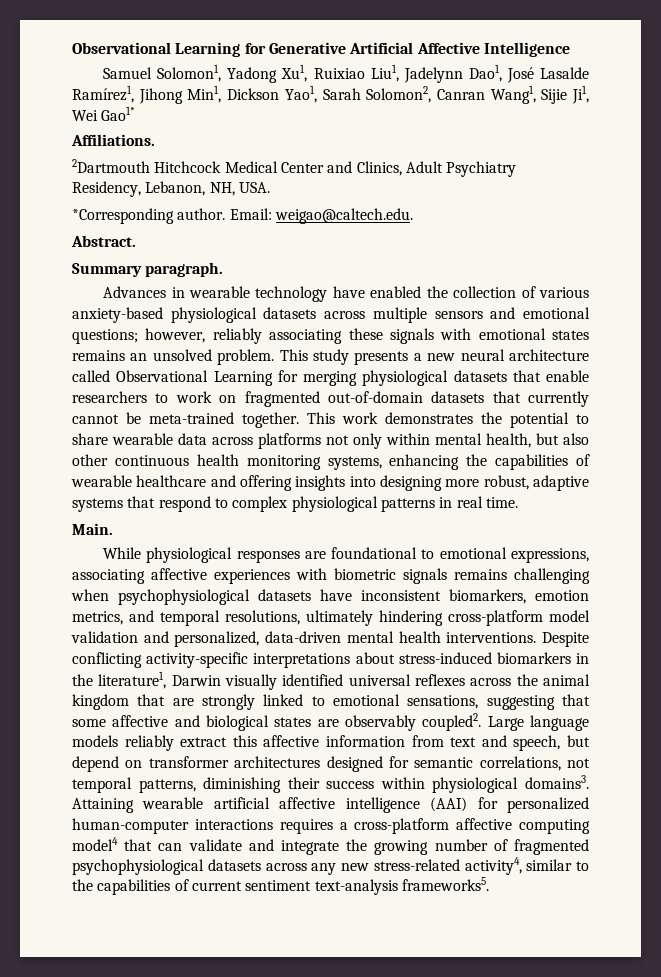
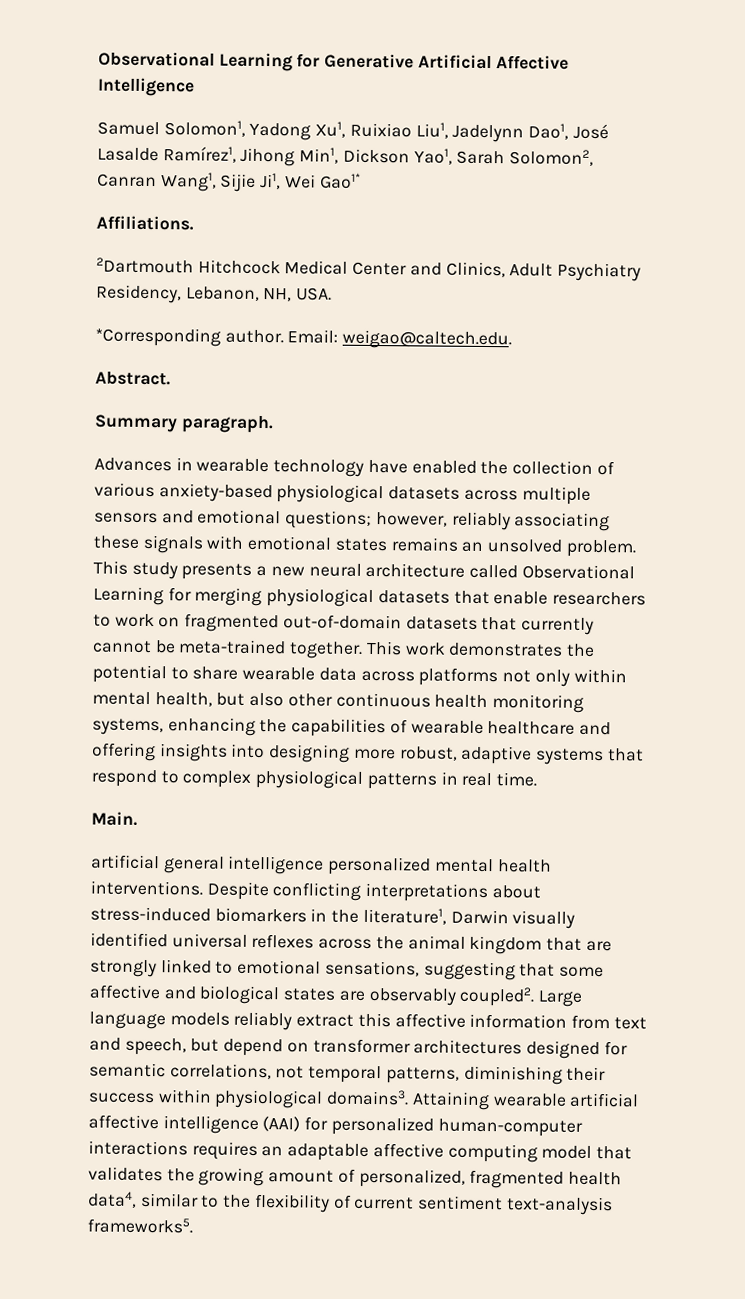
[103,547,589,563] [72,568,590,584] [71,589,589,605] [72,610,590,626] [71,631,342,647] While physiological responses are foundational to emotional expressions, associating affective experiences with biometric signals remains challenging when psychophysiological datasets have inconsistent biomarkers, emotion metrics, and temporal resolutions, ultimately hindering cross-platform model validation and personalized, data-driven -> [91,854,432,876] artificial general intelligence personalized
[146,652,249,668] activity-specific -> (362, 891) none
[339,818,590,834] [72,837,589,855] [72,857,522,875] a cross-platform affective computing model4 that can validate and integrate the growing number of fragmented psychophysiological datasets across any new stress-related activity4, -> [261,1143,633,1163] [88,1166,623,1189] [88,1191,137,1208] an adaptable affective computing model that validates the growing amount of personalized, fragmented health data4,
[97,879,171,895] capabilities -> [253,1193,330,1213] flexibility

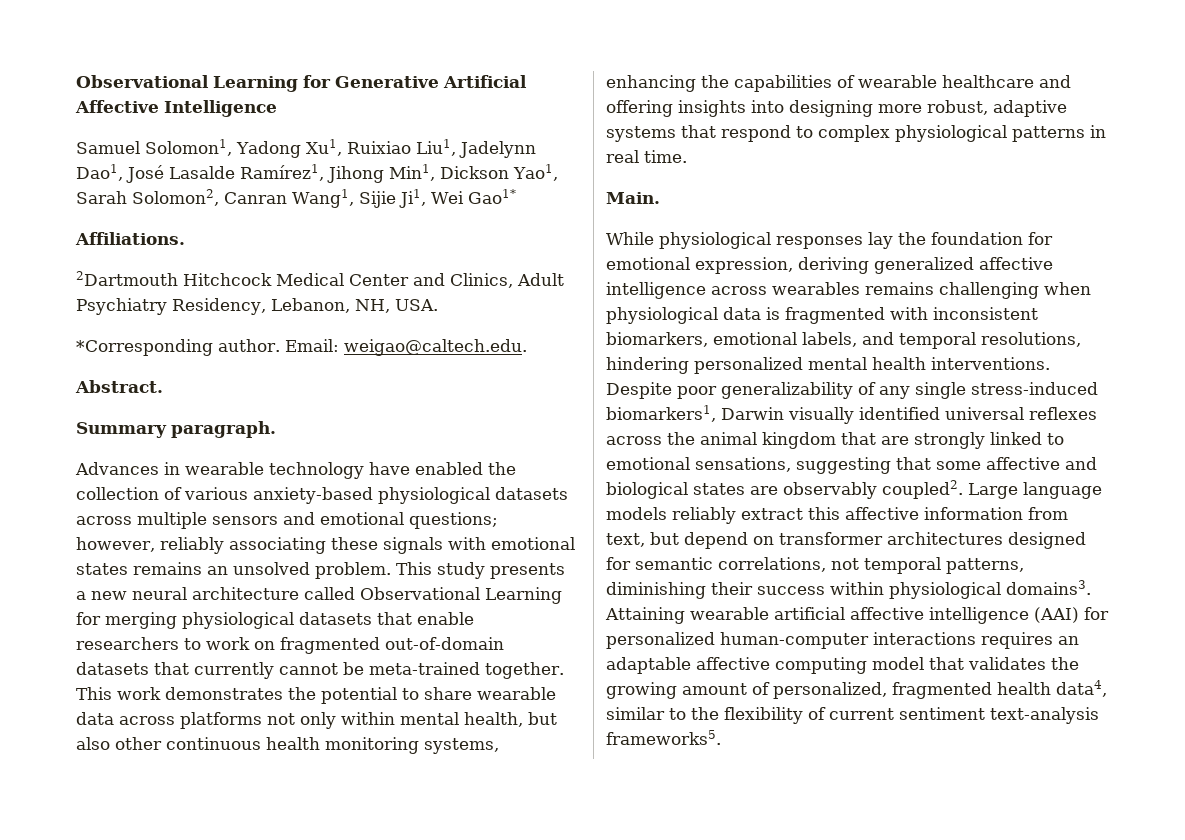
[91,854,325,875] artificial general intelligence -> [606,232,1053,249] [606,257,1053,274] [606,282,1091,299] [606,307,1038,324] [606,332,1081,349] [606,357,689,374] While physiological responses lay the foundation for emotional expression, deriving generalized affective intelligence across wearables remains challenging when physiological data is fragmented with inconsistent biomarkers, emotional labels, and temporal resolutions, hindering
[272,882,541,903] [90,906,447,925] conflicting interpretations about stress-induced biomarkers in the literature1, -> [677,382,1098,399] [606,405,716,422] poor generalizability of any single stress-induced biomarkers1,
[613,1017,647,1030] [89,1037,187,1056] text and speech, -> [606,533,645,547] text,

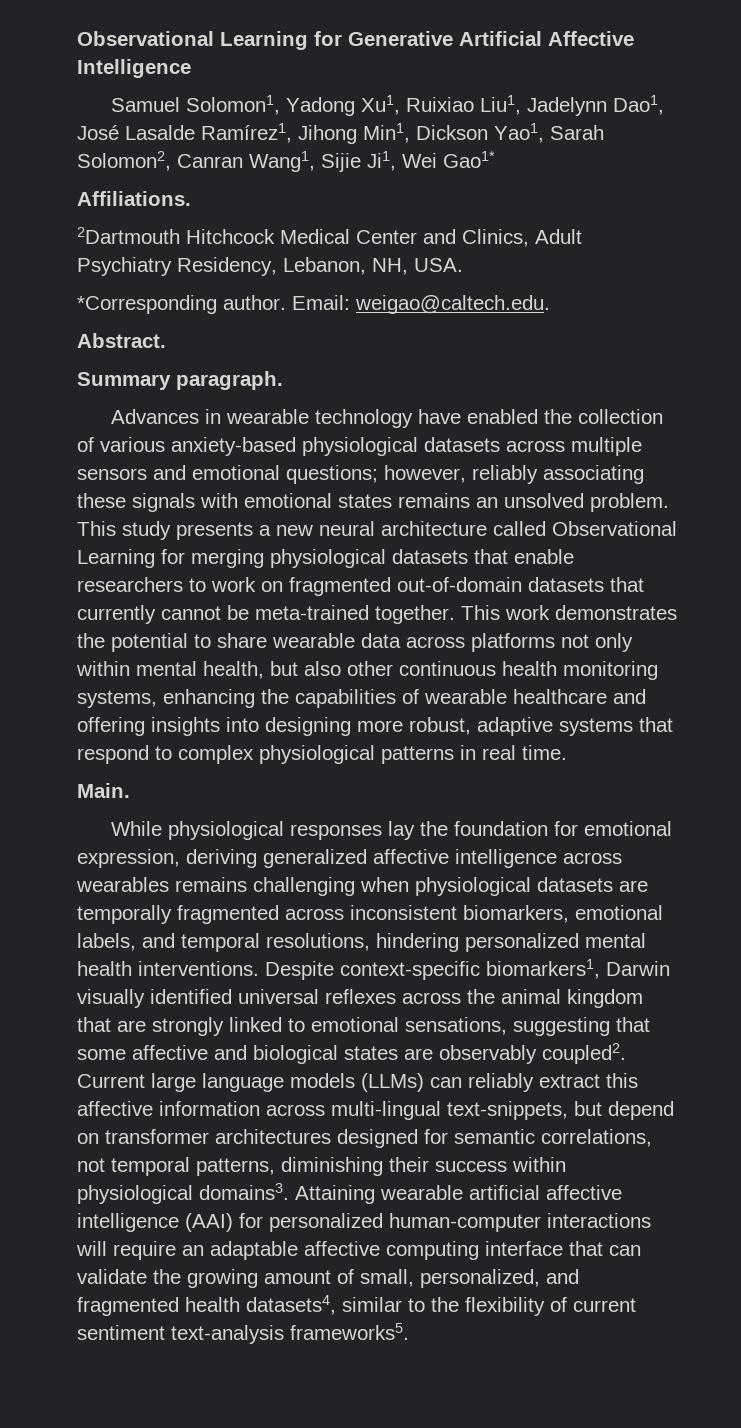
[723,307,928,324] data is fragmented with -> [537,877,648,892] [77,905,344,924] datasets are temporally fragmented across
[677,382,1098,399] poor generalizability of any single stress-induced -> [340,961,480,980] context-specific
[968,482,1102,499] [606,507,667,520] Large language models -> [77,1073,462,1092] Current large language models (LLMs) can
[1028,507,1068,520] [606,533,645,547] from text, -> [266,1101,568,1120] across multi-lingual text-snippets,
[981,632,1053,649] requires -> [76,1241,176,1260] will require
[872,657,1046,670] model that validates -> [485,1241,641,1256] [77,1269,147,1284] interface that can validate
[773,682,887,699] personalized, -> [360,1269,579,1288] small, personalized, and
[1056,680,1107,697] data4, -> [246,1295,336,1315] datasets4,

